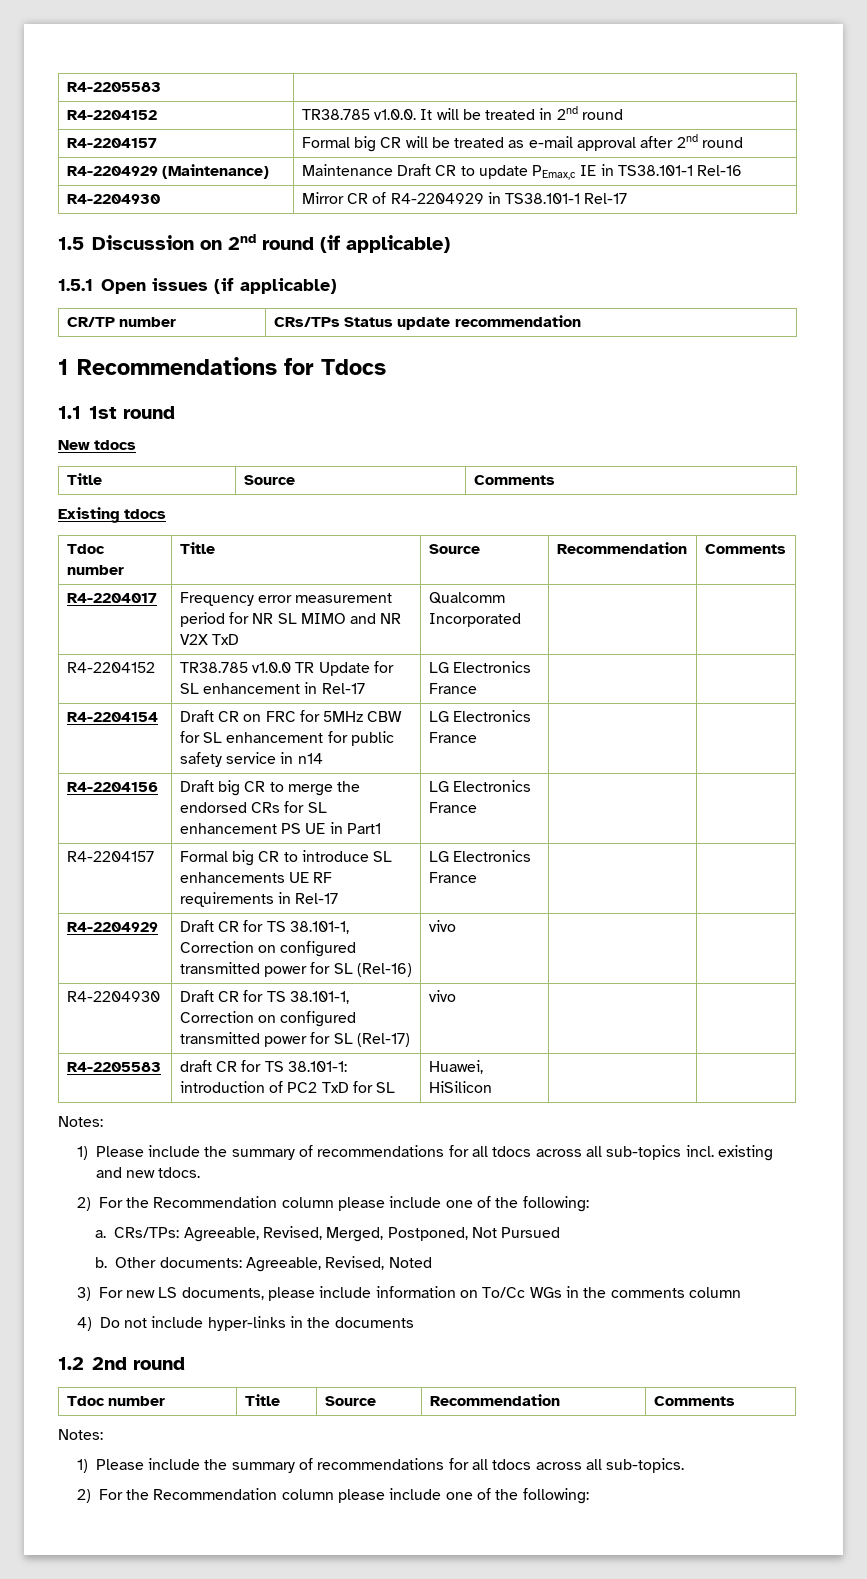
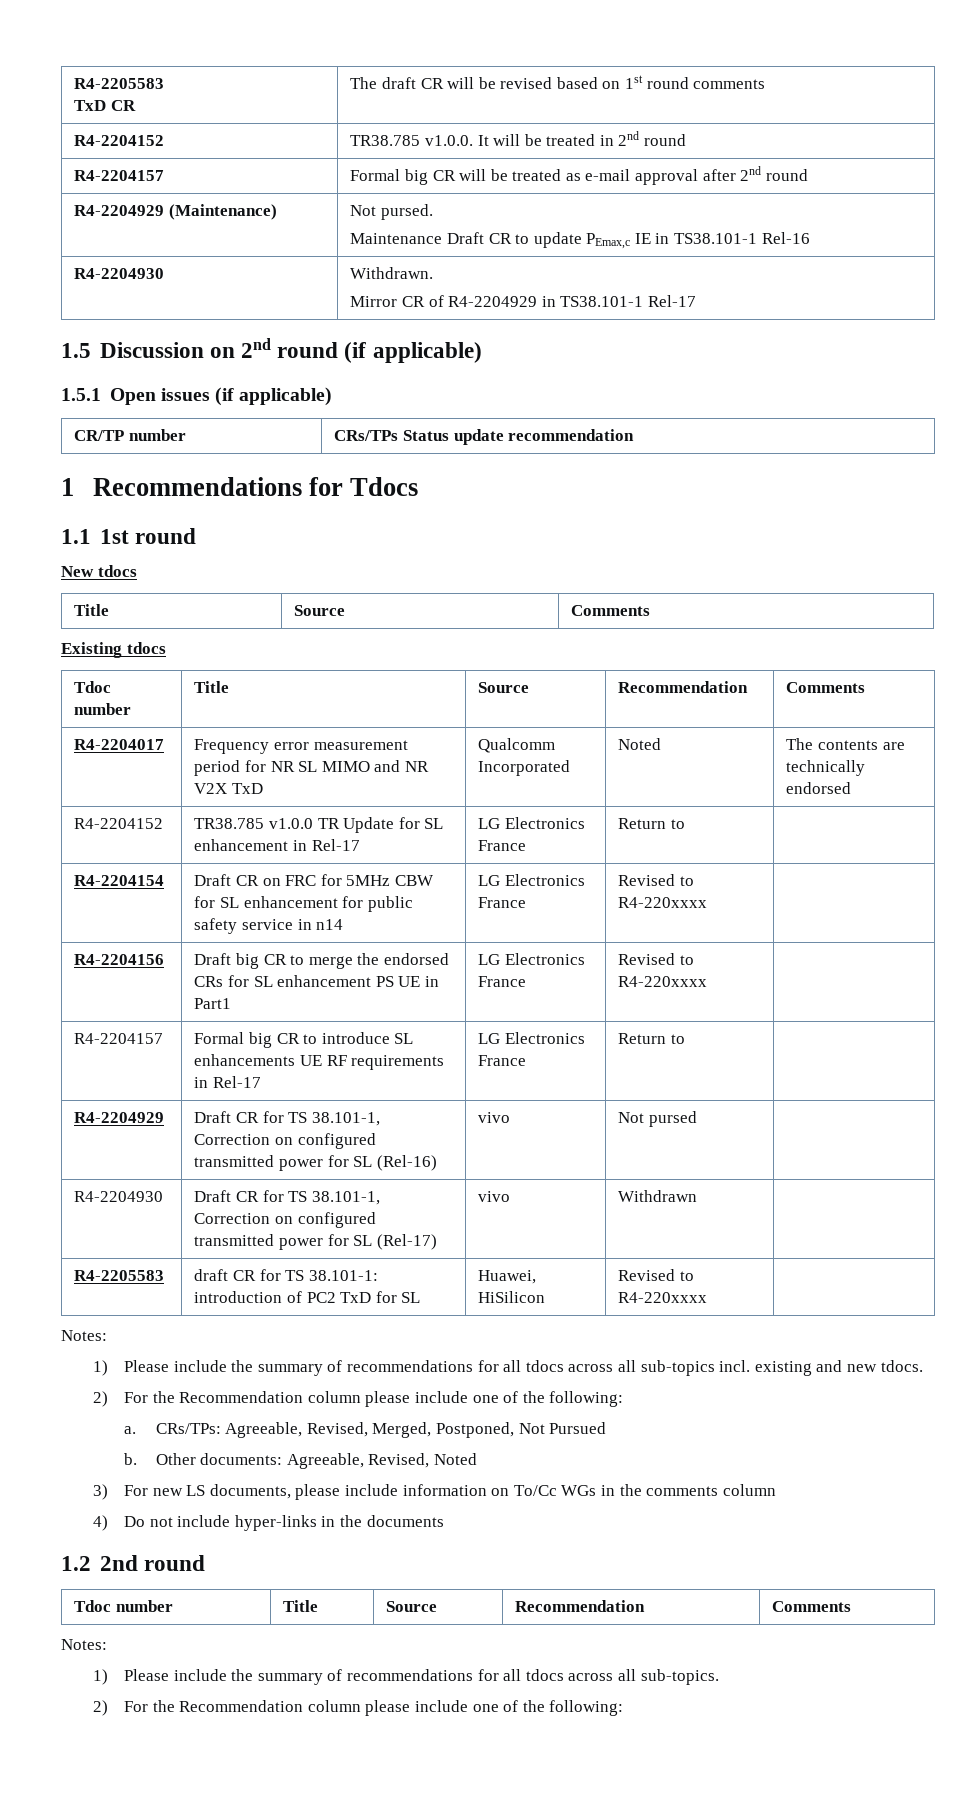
[66,82,161,92] R4-2205583 | -> [74,78,165,89] [74,100,136,111] [350,75,766,89] R4-2205583 // TxD CR | The draft CR will be revised based on 1st round comments
(269, 171) none -> [350,204,433,220] Not pursed. //
(160, 199) none -> [350,267,434,279] Withdrawn. //
(521, 620) | -> [618,738,662,750] [786,738,905,750] [786,760,866,776] [786,782,852,794] Noted | The contents are technically endorsed
(477, 688) none -> [618,818,685,829] Return to
(477, 737) none -> [618,874,694,886] [618,897,708,908] Revised to R4-220xxxx
(477, 807) none -> [618,953,694,965] [618,976,708,987] Revised to R4-220xxxx
(477, 877) none -> [618,1033,685,1044] Return to
(456, 926) none -> [618,1111,697,1127] Not pursed
(456, 996) none -> [618,1190,698,1202] Withdrawn
(492, 1087) none -> [618,1269,694,1281] [618,1292,708,1303] Revised to R4-220xxxx

